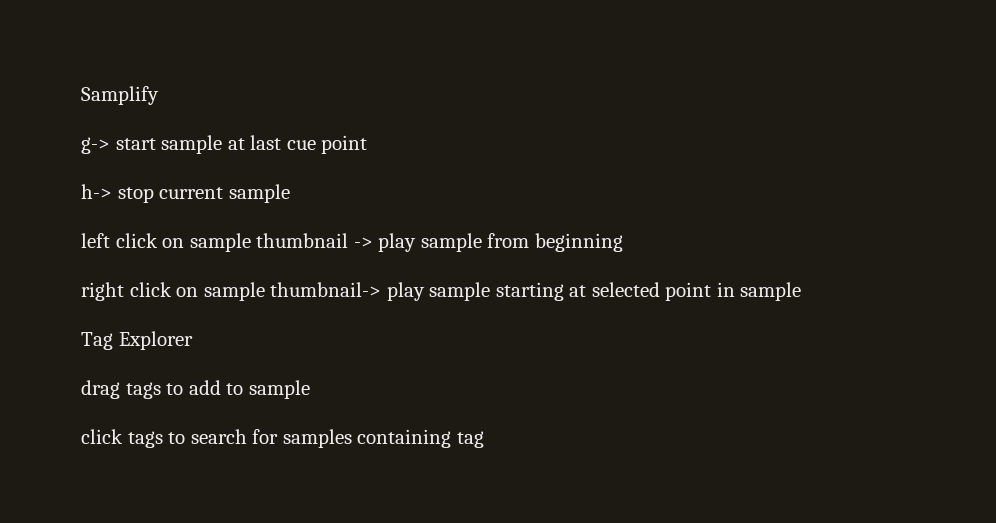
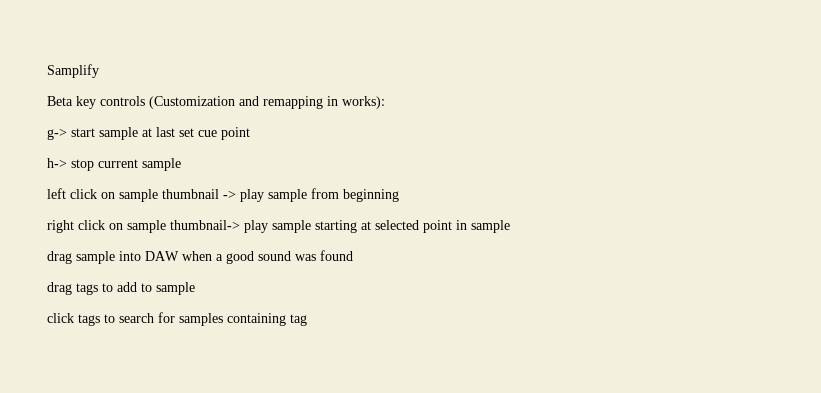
(159, 95) none -> [47,96,385,109] // Beta key controls (Customization and remapping in works):
(282, 142) none -> [179,128,194,137] set
[81,331,193,350] Tag Explorer -> [47,250,353,264] drag sample into DAW when a good sound was found

